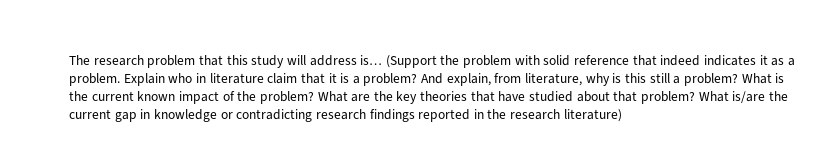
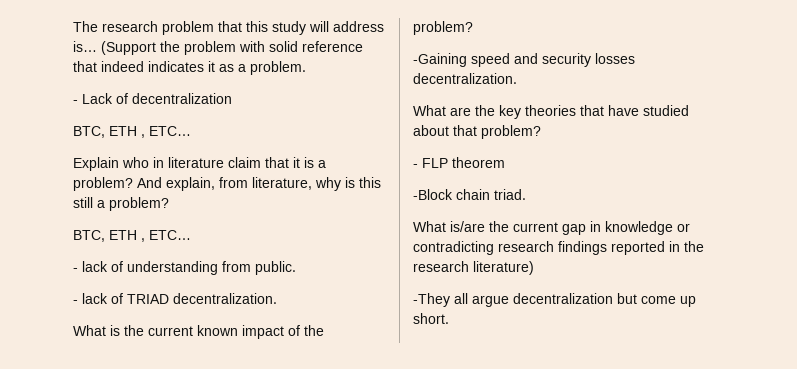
(120, 79) none -> [73,93,232,104] [73,126,191,138] // - Lack of decentralization // BTC, ETH , ETC… //
(738, 79) none -> [73,230,191,242] [73,261,296,275] [73,293,277,304] // BTC, ETH , ETC… // - lack of understanding from public. // - lack of TRIAD decentralization. //
(314, 97) none -> [413,53,635,67] [413,73,517,84] // -Gaining speed and security losses decentralization. //
(695, 97) none -> [413,157,505,168] [413,189,526,200] // - FLP theorem // -Block chain triad. //
(622, 115) none -> [413,293,696,307] [413,313,449,324] // -They all argue decentralization but come up short.

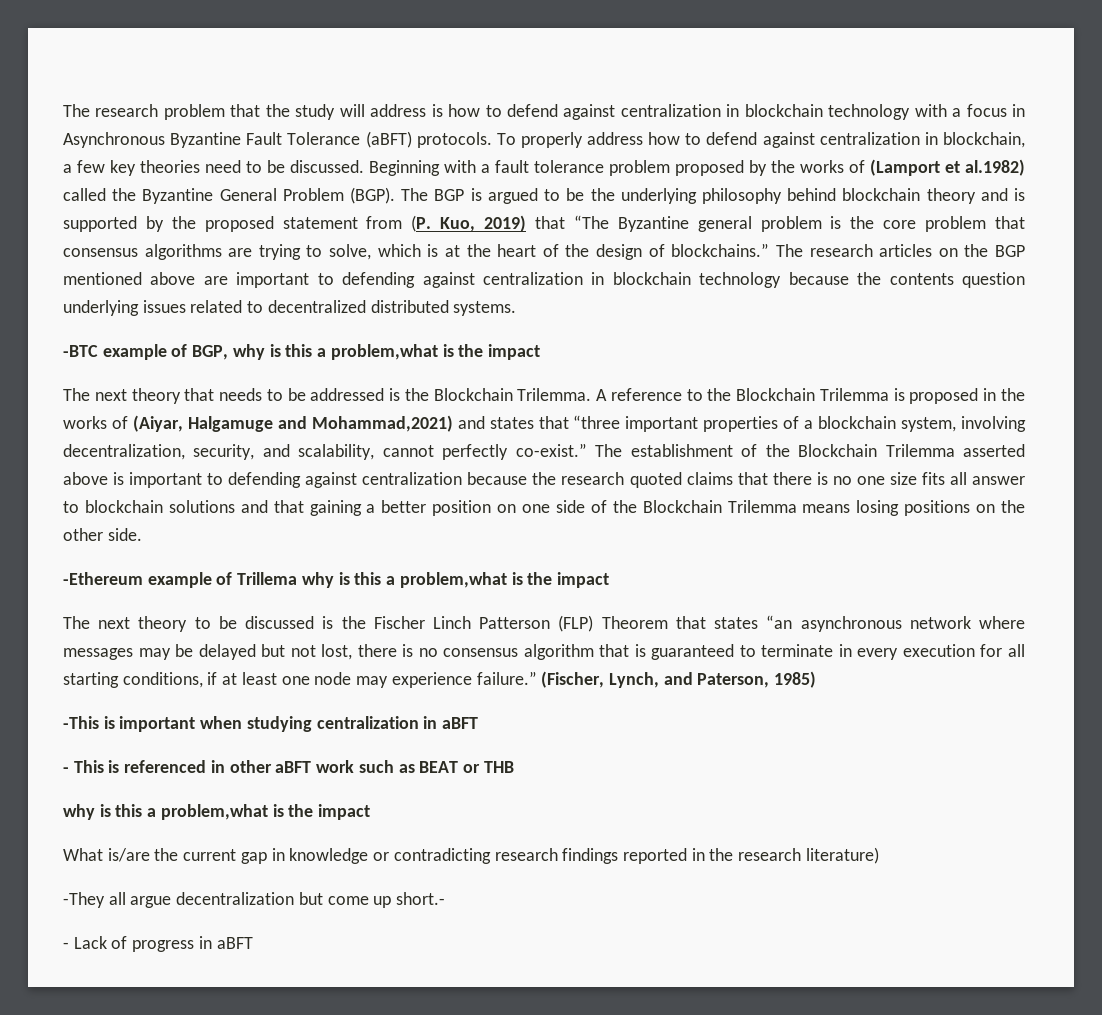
[246,21,268,32] this -> [265,104,290,117] the
[73,41,363,55] [73,61,306,75] [73,93,232,104] [73,126,191,138] [73,157,326,171] [73,177,381,191] [73,197,169,211] [73,230,191,242] [73,261,296,275] [73,293,277,304] [73,325,324,339] [413,21,473,35] [413,53,635,67] [413,73,517,84] [413,105,689,119] [413,125,541,139] [413,157,505,168] [413,189,526,200] is… (Support the problem with solid reference that indeed indicates it as a problem. // - Lack of decentralization // BTC, ETH , ETC… // Explain who in literature claim that it is a problem? And explain, from literature, why is this still a problem? // BTC, ETH , ETC… // - lack of understanding from public. // - lack of TRIAD decentralization. // What is the current known impact of the problem? // -Gaining speed and security losses decentralization. // What are the key theories that have studied about that problem? // - FLP theorem // -Block chain triad. -> [431,104,1026,120] [63,131,1025,148] [63,159,1025,176] [63,187,1025,204] [63,215,1026,232] [63,243,1025,260] [63,272,1026,288] [63,300,517,316] [63,344,540,360] [63,388,1026,404] [63,415,1026,432] [63,443,1025,460] [63,472,1025,488] [63,500,1025,516] [63,528,142,541] [63,572,609,588] [63,615,1025,632] [63,644,1025,660] [63,671,817,688] [63,716,479,732] [63,760,514,773] [63,804,371,820] is how to defend against centralization in blockchain technology with a focus in Asynchronous Byzantine Fault Tolerance (aBFT) protocols. To properly address how to defend against centralization in blockchain, a few key theories need to be discussed. Beginning with a fault tolerance problem proposed by the works of (Lamport et al.1982) called the Byzantine General Problem (BGP). The BGP is argued to be the underlying philosophy behind blockchain theory and is supported by the proposed statement from (P. Kuo, 2019) that “The Byzantine general problem is the core problem that consensus algorithms are trying to solve, which is at the heart of the design of blockchains.” The research articles on the BGP mentioned above are important to defending against centralization in blockchain technology because the contents question underlying issues related to decentralized distributed systems. // -BTC example of BGP, why is this a problem,what is the impact // The next theory that needs to be addressed is the Blockchain Trilemma. A reference to the Blockchain Trilemma is proposed in the works of (Aiyar, Halgamuge and Mohammad,2021) and states that “three important properties of a blockchain system, involving decentralization, security, and scalability, cannot perfectly co-exist.” The establishment of the Blockchain Trilemma asserted above is important to defending against centralization because the research quoted claims that there is no one size fits all answer to blockchain solutions and that gaining a better position on one side of the Blockchain Trilemma means losing positions on the other side. // -Ethereum example of Trillema why is this a problem,what is the impact // The next theory to be discussed is the Fischer Linch Patterson (FLP) Theorem that states “an asynchronous network where messages may be delayed but not lost, there is no consensus algorithm that is guaranteed to terminate in every execution for all starting conditions, if at least one node may experience failure.” (Fischer, Lynch, and Paterson, 1985) // -This is important when studying centralization in aBFT // - This is referenced in other aBFT work such as BEAT or THB // why is this a problem,what is the impact
[413,313,449,324] short. -> [396,892,446,905] [63,936,253,952] short.- // - Lack of progress in aBFT

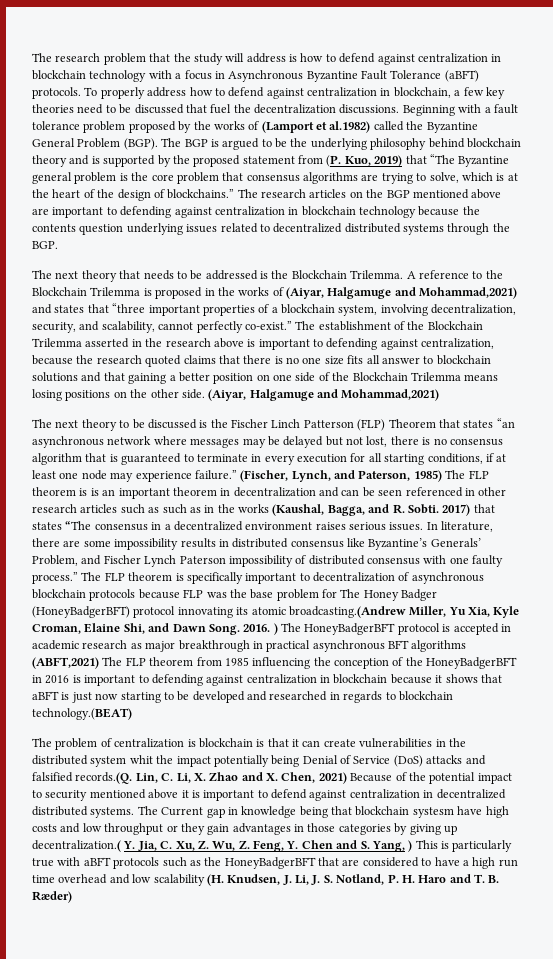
[290,160,364,173] discussed. -> [134,104,400,114] discussed that fuel the decentralization discussions.
[453,301,517,316] [63,344,540,360] systems. // -BTC example of BGP, why is this a problem,what is the impact -> [403,223,510,235] [32,241,58,249] systems through the BGP.
(1025, 450) none -> [131,338,211,347] in the research
[362,472,463,485] centralization -> [421,338,495,349] centralization,
[63,572,609,588] // -Ethereum example of Trillema why is this a problem,what is the impact -> [208,389,440,401] (Aiyar, Halgamuge and Mohammad,2021)
[63,716,479,732] [63,760,514,773] [63,804,371,820] [63,847,879,864] [63,892,446,908] [63,936,253,952] // -This is important when studying centralization in aBFT // - This is referenced in other aBFT work such as BEAT or THB // why is this a problem,what is the impact // What is/are the current gap in knowledge or contradicting research findings reported in the research literature) // -They all argue decentralization but come up short.- // - Lack of progress in aBFT -> [445,470,489,479] [32,487,507,499] [32,504,495,516] [32,521,494,532] [32,538,481,550] [32,555,504,567] [32,572,484,584] [32,589,438,601] [32,606,520,618] [32,623,511,635] [32,640,467,652] [32,657,518,669] [32,674,502,686] [32,691,453,703] [32,708,132,720] [32,738,466,750] [32,755,486,767] [32,772,512,784] [32,789,506,801] [32,806,509,818] [32,823,457,835] [32,840,513,852] [32,857,518,869] [32,874,500,886] [32,891,72,903] The FLP theorem is is an important theorem in decentralization and can be seen referenced in other research articles such as such as in the works (Kaushal, Bagga, and R. Sobti. 2017) that states “The consensus in a decentralized environment raises serious issues. In literature, there are some impossibility results in distributed consensus like Byzantine’s Generals’ Problem, and Fischer Lynch Paterson impossibility of distributed consensus with one faulty process.” The FLP theorem is specifically important to decentralization of asynchronous blockchain protocols because FLP was the base problem for The Honey Badger (HoneyBadgerBFT) protocol innovating its atomic broadcasting.(Andrew Miller, Yu Xia, Kyle Croman, Elaine Shi, and Dawn Song. 2016. ) The HoneyBadgerBFT protocol is accepted in academic research as major breakthrough in practical asynchronous BFT algorithms (ABFT,2021) The FLP theorem from 1985 influencing the conception of the HoneyBadgerBFT in 2016 is important to defending against centralization in blockchain because it shows that aBFT is just now starting to be developed and researched in regards to blockchain technology.(BEAT) // The problem of centralization is blockchain is that it can create vulnerabilities in the distributed system whit the impact potentially being Denial of Service (DoS) attacks and falsified records.(Q. Lin, C. Li, X. Zhao and X. Chen, 2021) Because of the potential impact to security mentioned above it is important to defend against centralization in decentralized distributed systems. The Current gap in knowledge being that blockchain systesm have high costs and low throughput or they gain advantages in those categories by giving up decentralization.( Y. Jia, C. Xu, Z. Wu, Z. Feng, Y. Chen and S. Yang, ) This is particularly true with aBFT protocols such as the HoneyBadgerBFT that are considered to have a high run time overhead and low scalability (H. Knudsen, J. Li, J. S. Notland, P. H. Haro and T. B. Ræder)

